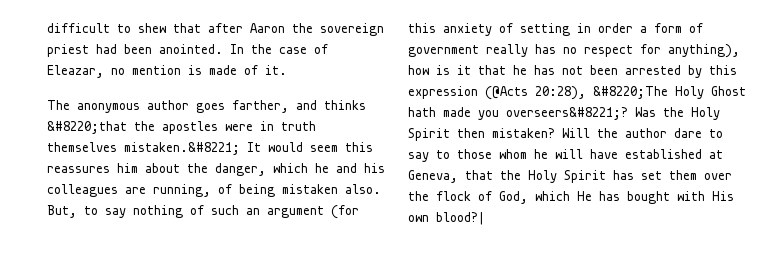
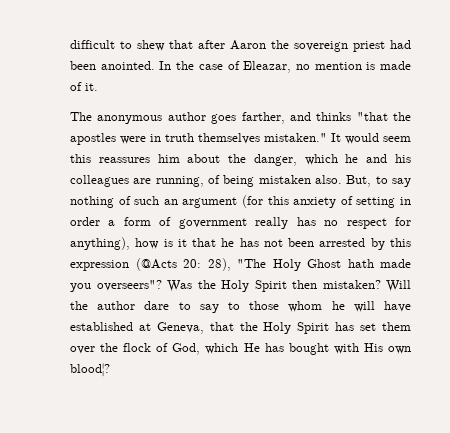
[47,121,127,134] &#8220;that -> [356,112,388,121] "that
[124,142,240,155] mistaken.&#8221; -> [264,133,327,142] mistaken."
[535,86,668,100] 20:28), &#8220;The -> [183,258,266,271] 20: 28), "The
[506,107,628,120] overseers&#8221;? -> [96,280,162,291] overseers"?
[436,212,485,225] blood?| -> [70,363,110,377] blood¦?

